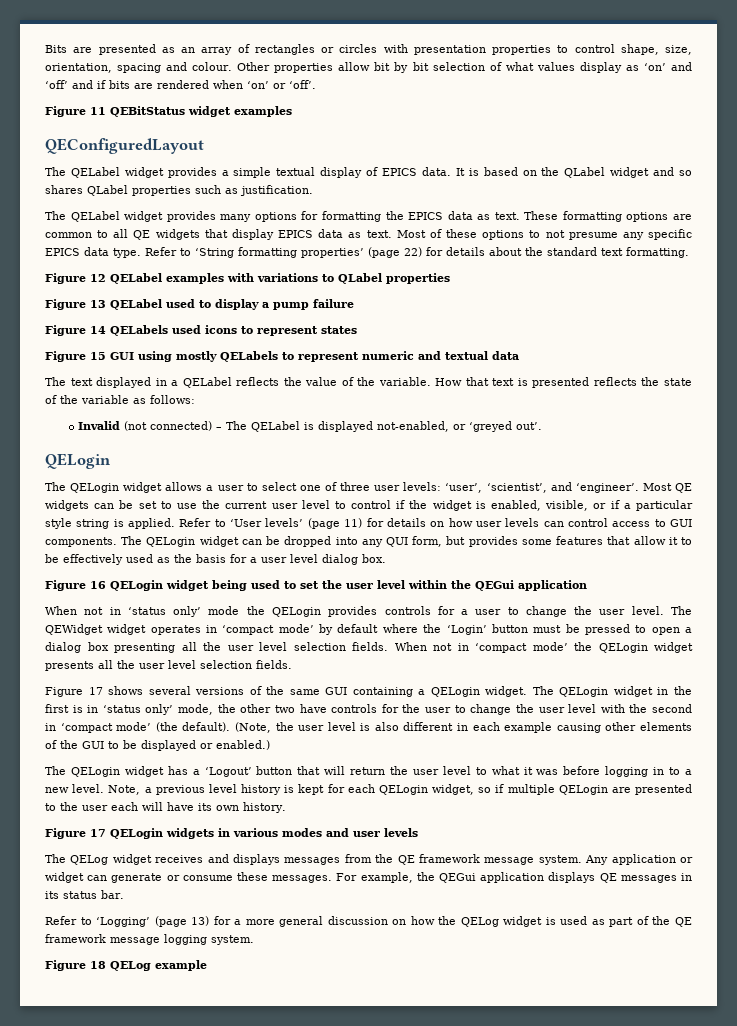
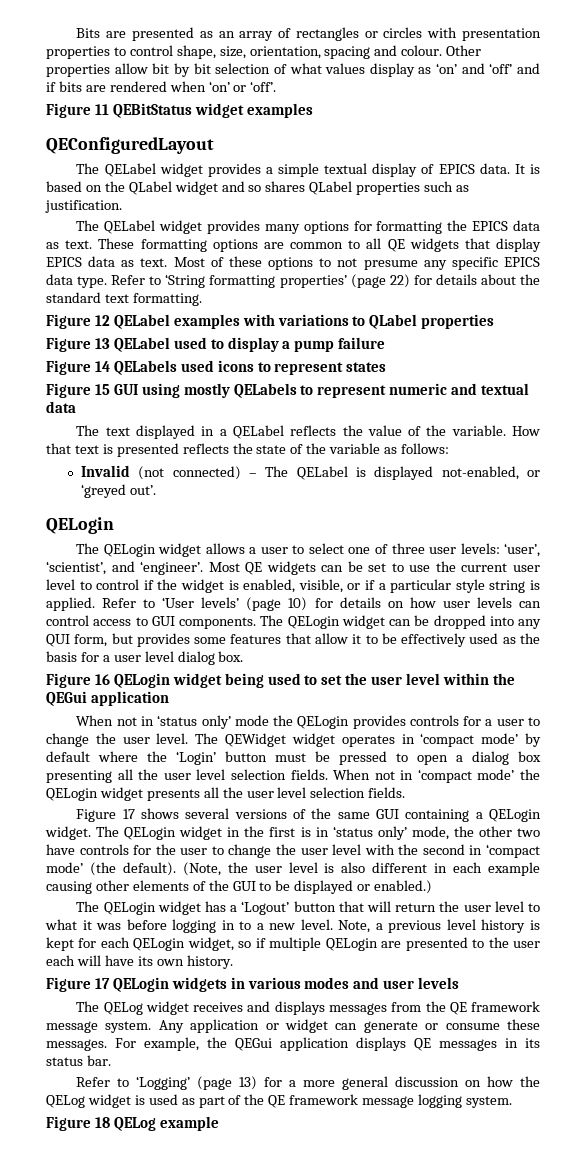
[344,518,363,528] 11) -> [288,597,308,611] 10)

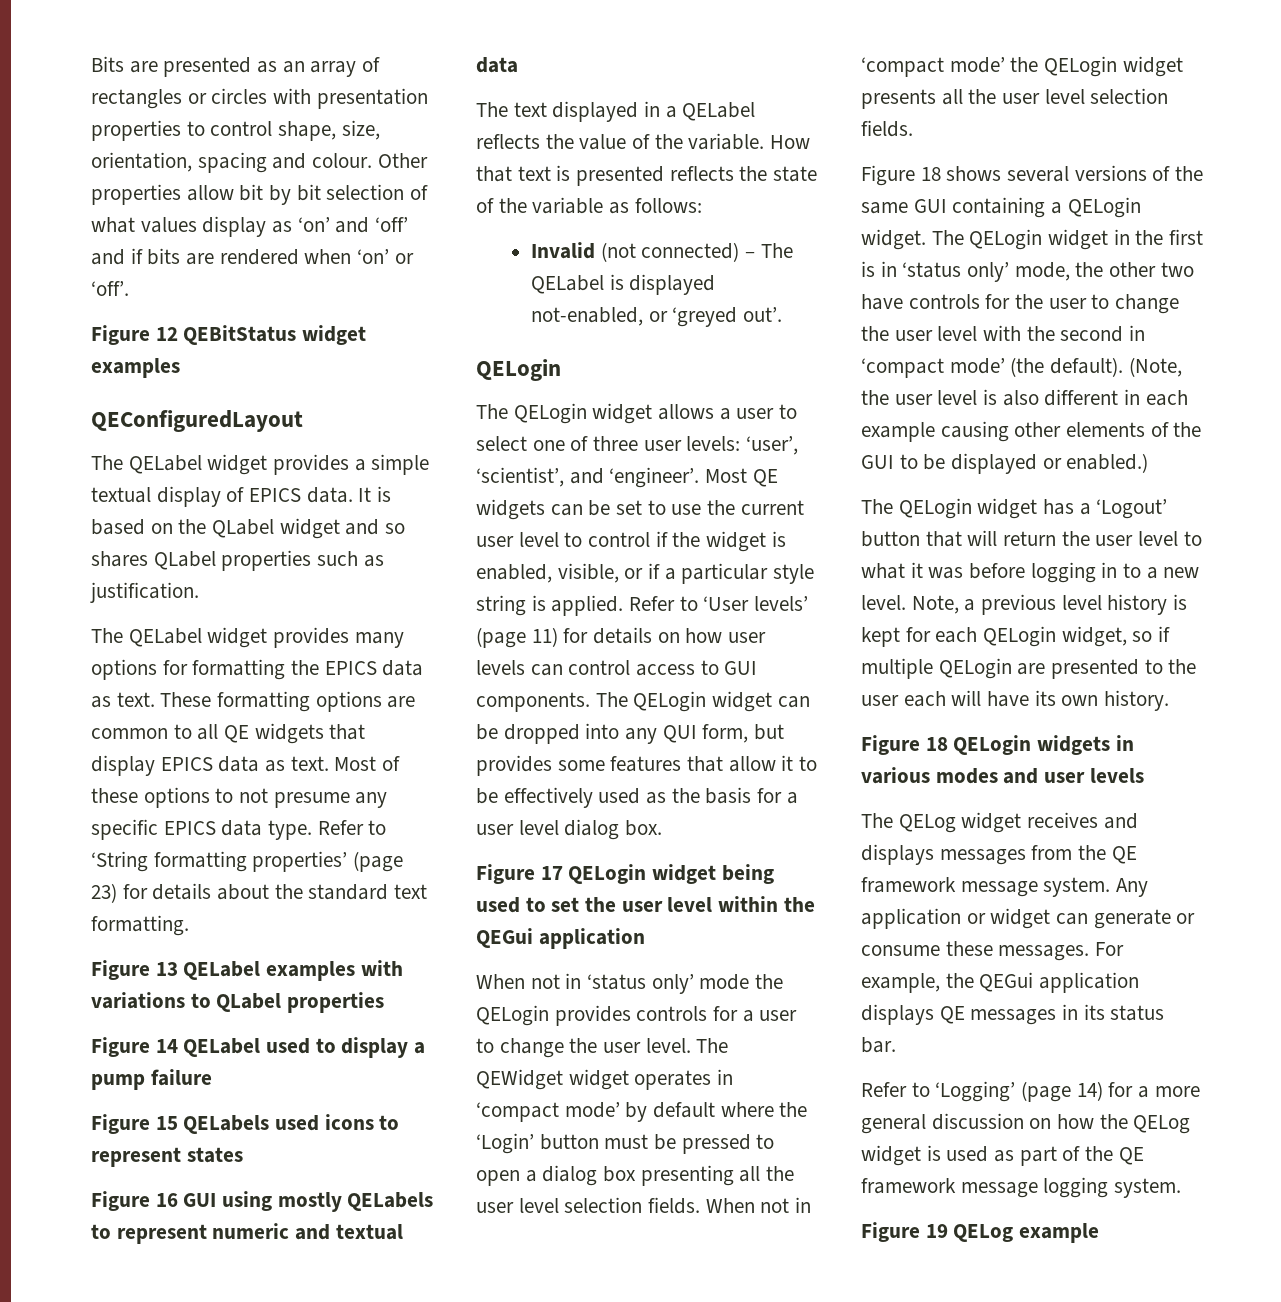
[94,104,109,115] 11 -> [155,327,178,341] 12
[389,274,410,288] 22) -> [91,883,117,903] 23)
[94,315,110,326] 12 -> [155,962,178,976] 13
[94,338,110,349] 13 -> [155,1039,178,1053] 14
[94,361,110,372] 14 -> [155,1116,178,1130] 15
[94,384,110,395] 15 -> [155,1193,178,1207] 16
[288,597,308,611] 10) -> [531,627,558,647] 11)
[94,674,110,685] 16 -> [540,866,563,880] 17
[122,809,135,819] 17 -> [920,167,941,181] 18
[94,978,110,989] 17 -> [925,737,948,751] 18
[239,1076,258,1090] 13) -> [1076,1081,1103,1101] 14)
[94,1117,110,1128] 18 -> [925,1224,948,1238] 19

